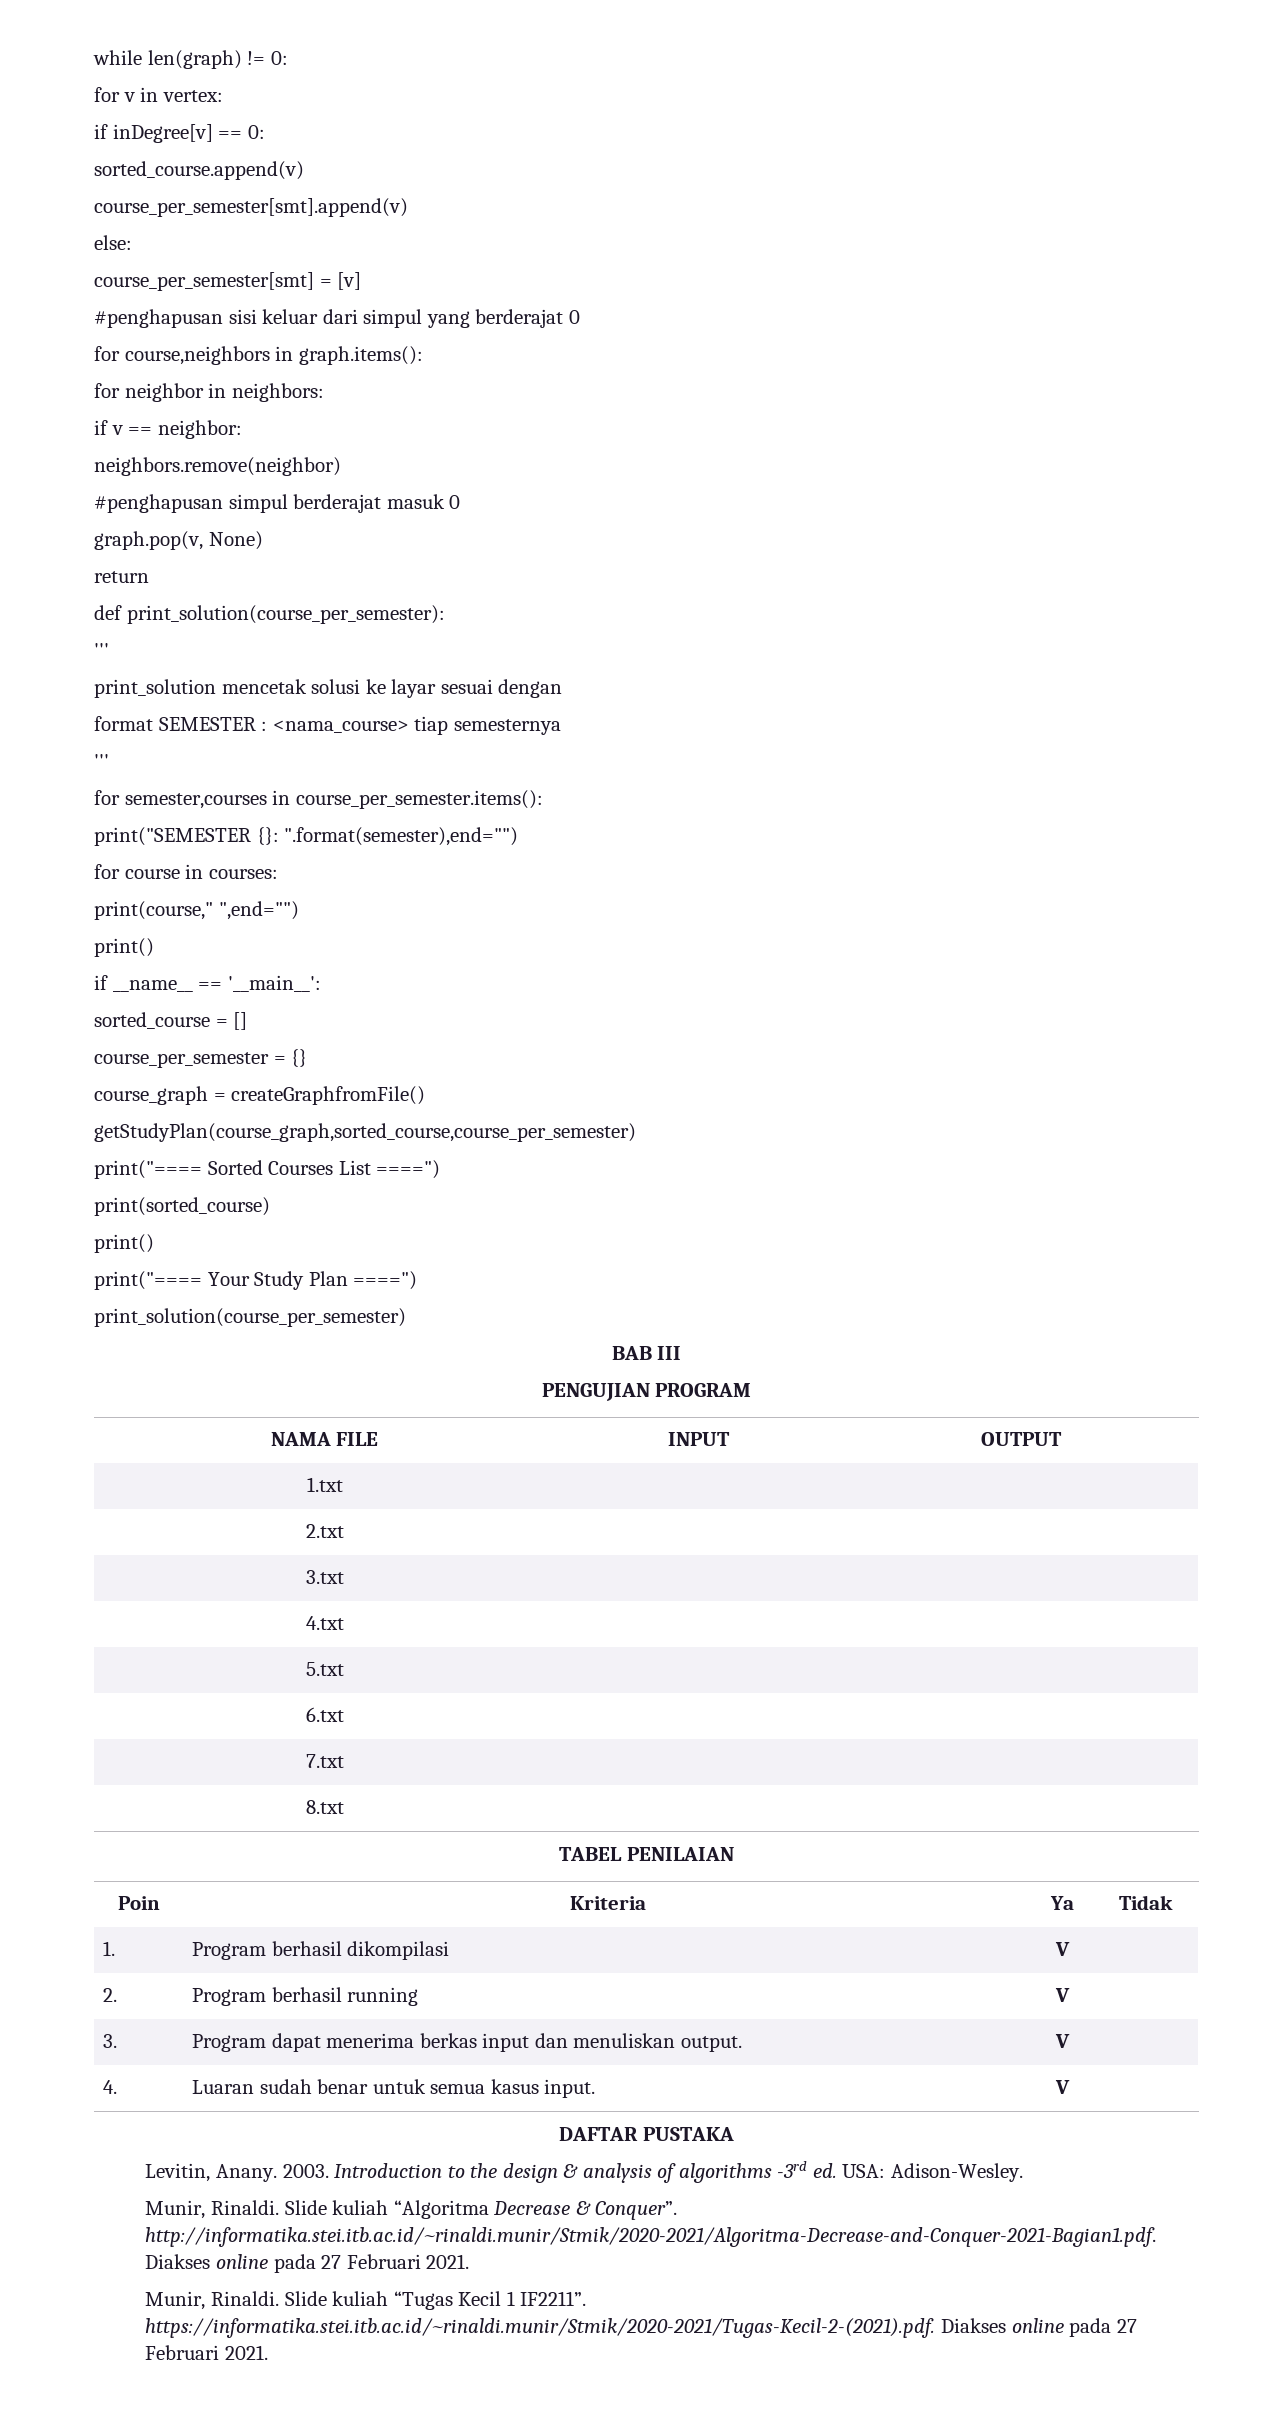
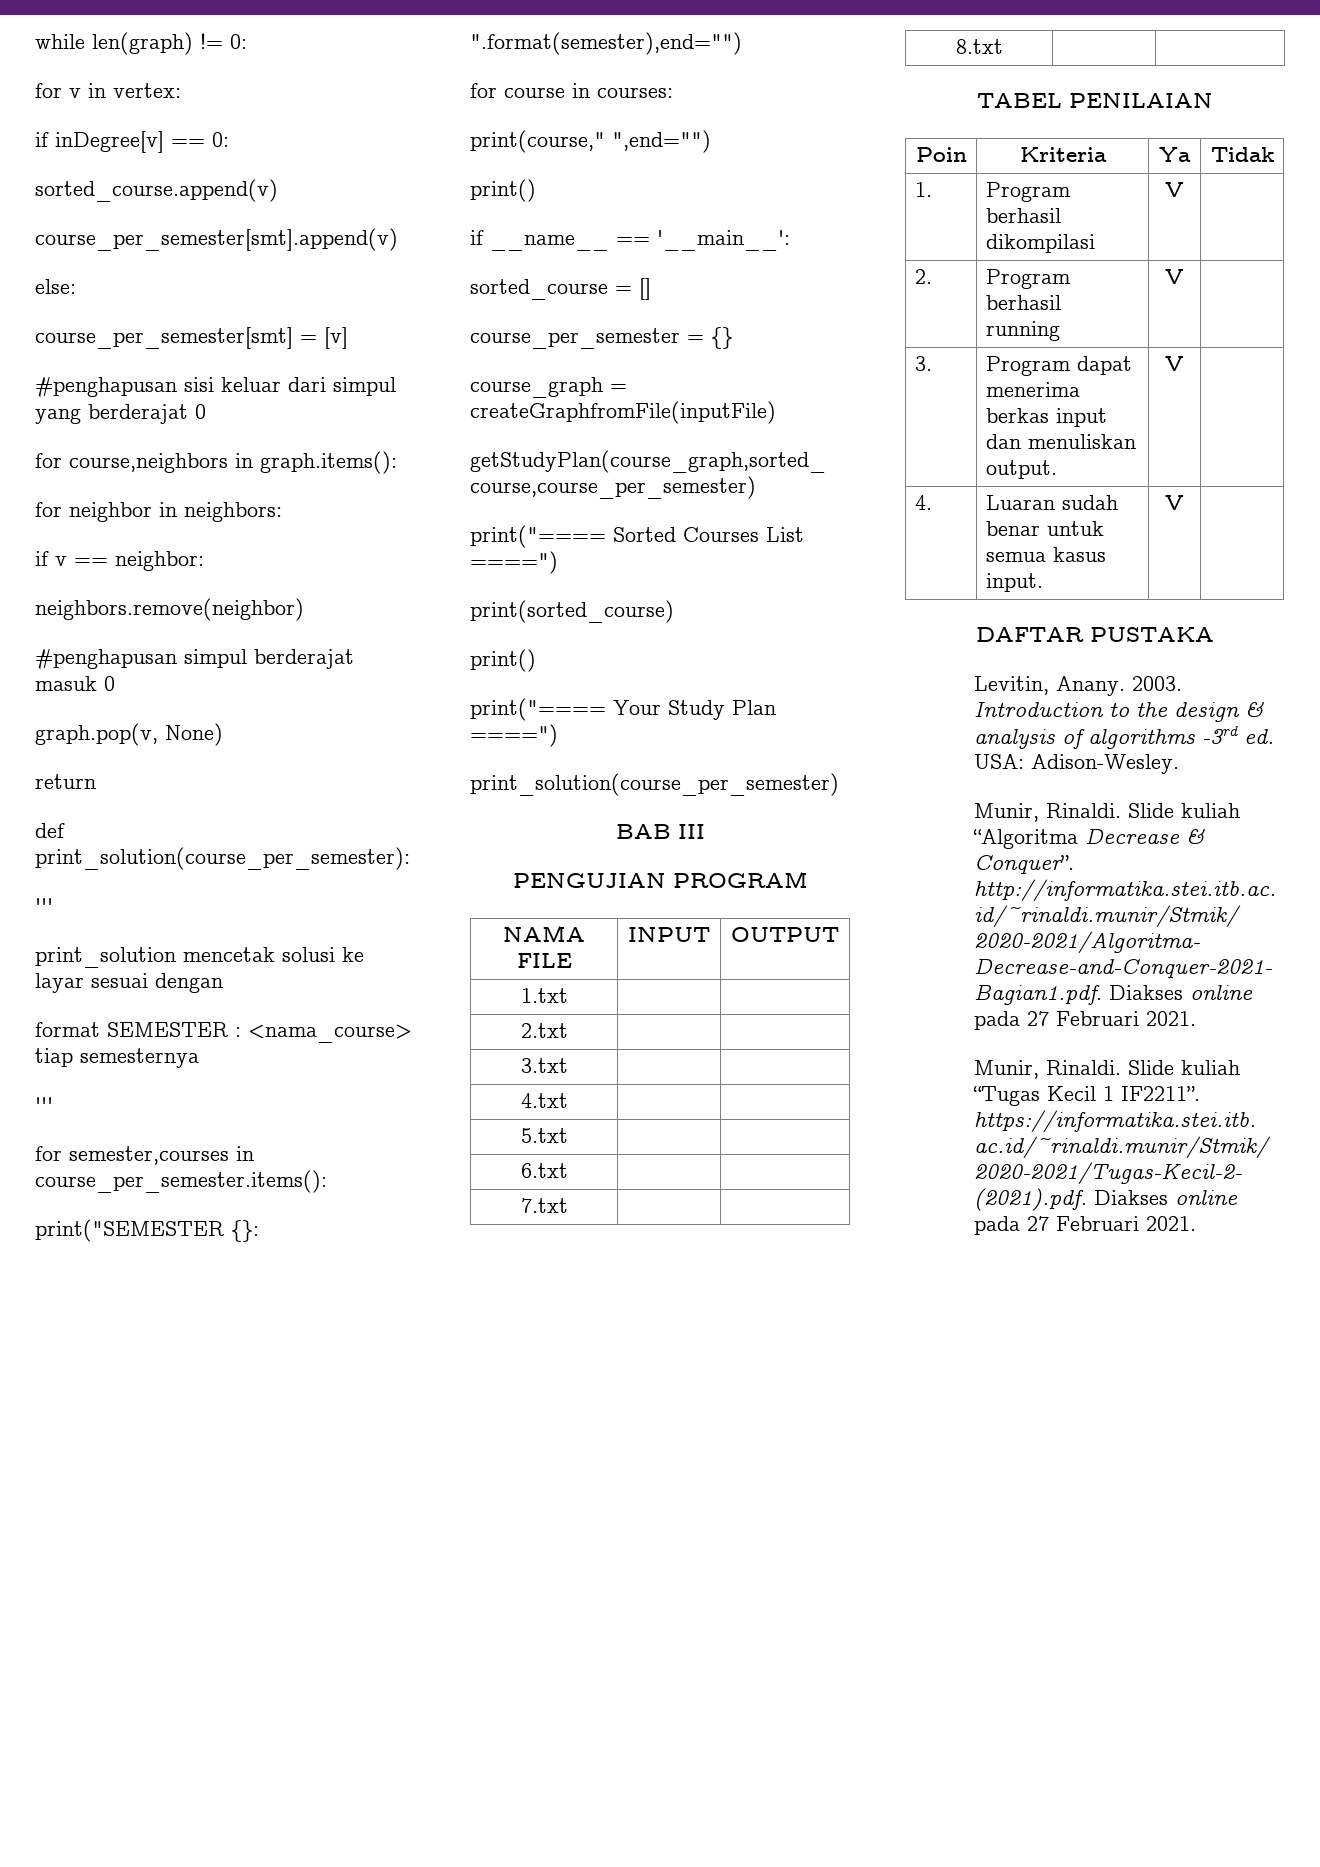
[231,1086,426,1105] createGraphfromFile() -> [470,401,776,424] createGraphfromFile(inputFile)

